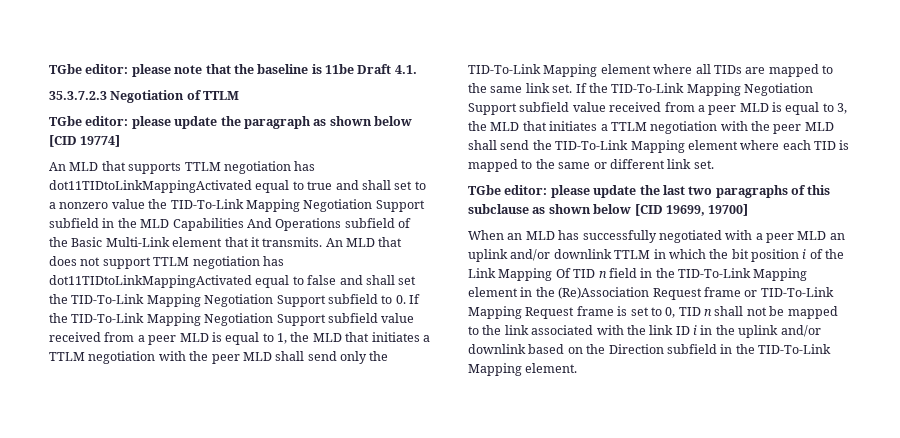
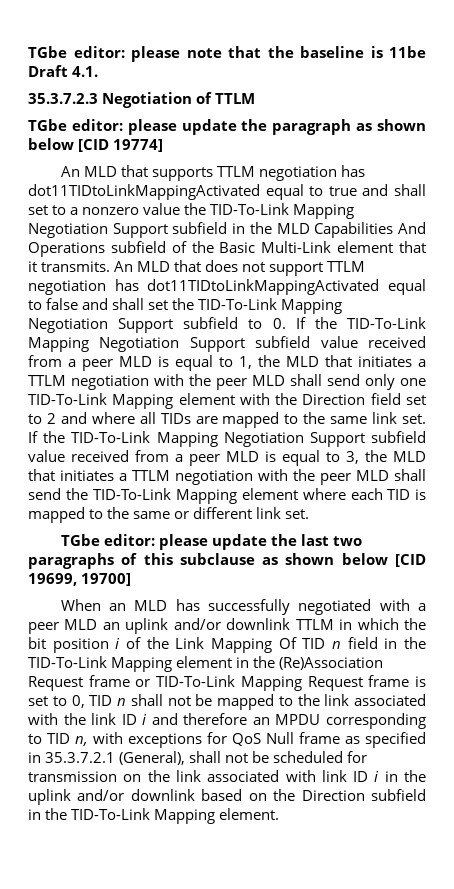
[369,351,389,361] [468,64,651,77] the TID-To-Link Mapping element -> [400,378,426,386] [28,393,427,409] [28,412,87,424] one TID-To-Link Mapping element with the Direction field set to 2 and
(697, 330) none -> [151,713,426,729] [28,732,426,748] [28,751,368,765] [28,770,379,782] and therefore an MPDU corresponding to TID n, with exceptions for QoS Null frame as specified in 35.3.7.2.1 (General), shall not be scheduled for transmission on the link associated with link ID i

